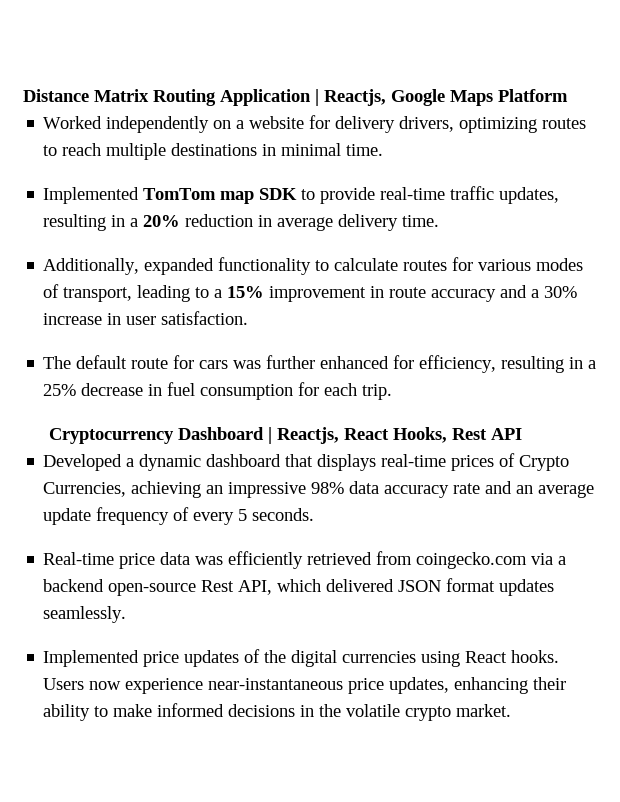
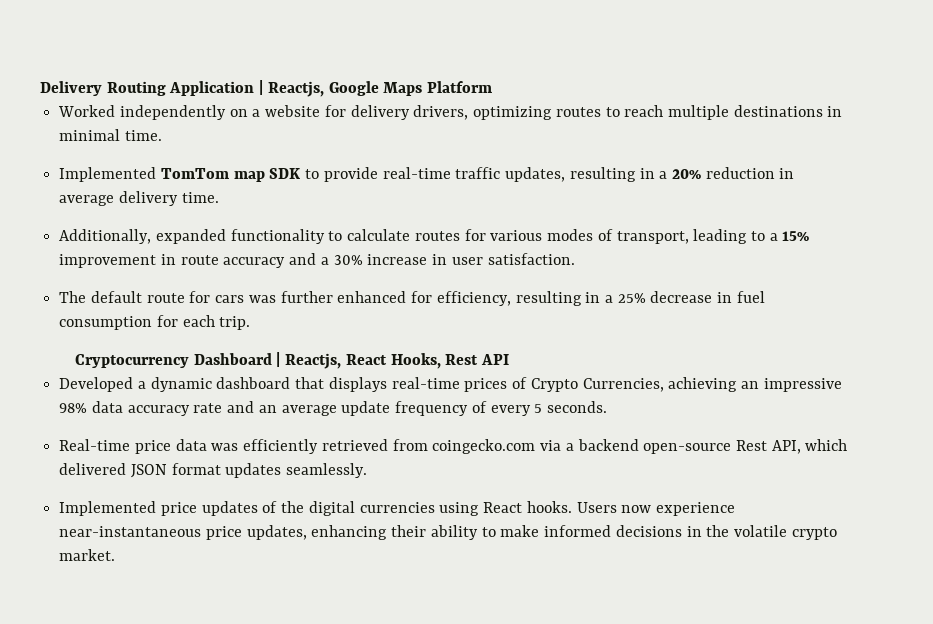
[23,89,149,102] Distance Matrix -> [40,81,102,96] Delivery

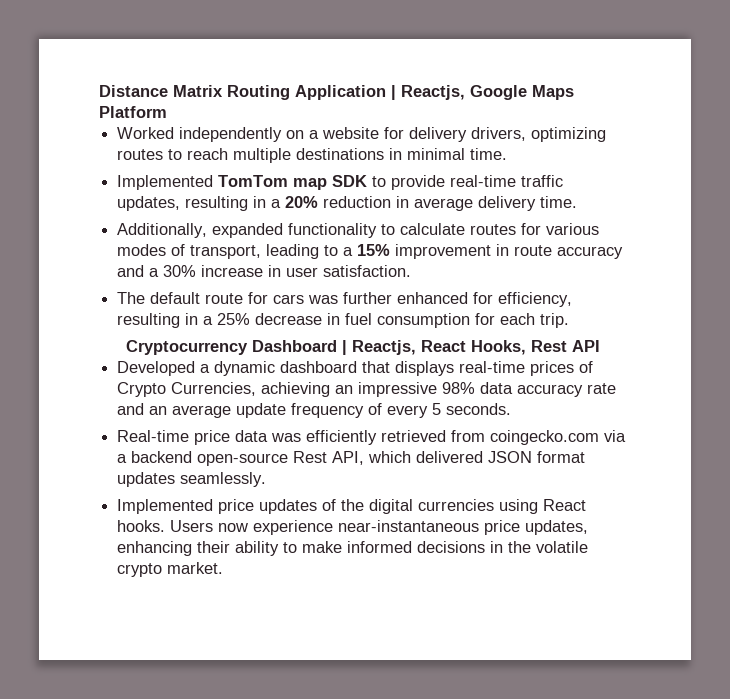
[40,81,102,96] Delivery -> [99,85,223,97] Distance Matrix

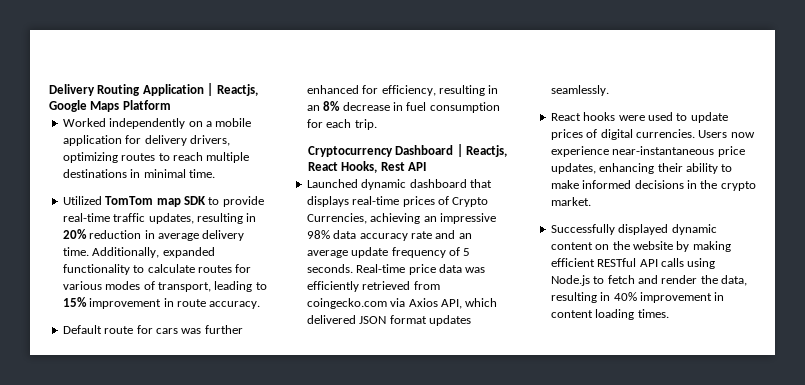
[99,85,223,97] Distance Matrix -> [49,84,95,96] Delivery
[322,127,380,139] website -> [215,118,252,127] [62,135,122,146] mobile application
[117,175,214,190] Implemented -> [62,196,102,205] Utilized
[271,199,282,208] a -> (257, 217) none
(578, 202) // -> (89, 251) none
[343,247,354,256] a -> (267, 286) none
[557,246,624,259] [117,265,412,277] [117,292,201,304] accuracy and a 30% increase in user satisfaction. // The default -> [209,301,261,309] [62,325,102,334] accuracy. // Default
[203,313,251,325] a 25% -> [306,101,341,111] an 8%
[117,361,211,376] Developed a -> [306,179,358,188] Launched
[387,405,429,418] every -> (460, 251) none
(512, 409) // -> (353, 268) none
[117,451,328,466] a backend open-source Rest -> [408,298,438,307] Axios
[117,499,587,514] [117,520,166,532] Implemented price updates of the digital currencies using React hooks. -> [550,112,728,123] [550,129,695,140] React hooks were used to update prices of digital currencies.
[536,541,589,553] volatile -> (718, 184) none
(224, 568) none -> [550,224,717,235] [550,241,731,252] [550,258,716,269] [550,275,747,286] [550,292,725,303] [550,309,669,320] // Successfully displayed dynamic content on the website by making efficient RESTful API calls using Node.js to fetch and render the data, resulting in 40% improvement in content loading times.

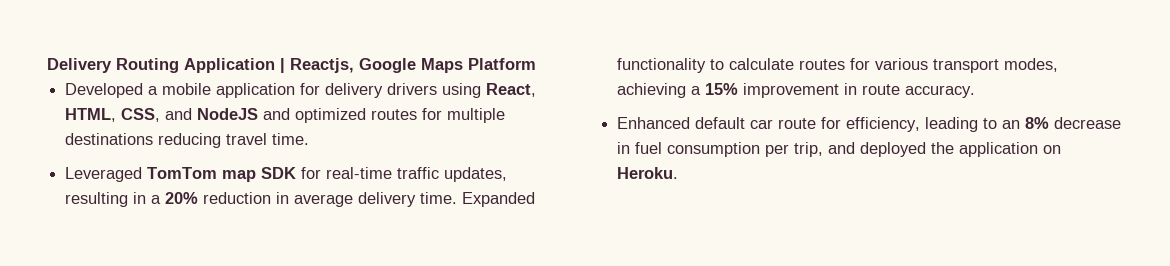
[62,118,203,129] Worked independently on -> [65,83,144,98] Developed
[189,135,230,146] [62,152,250,163] [62,169,186,178] drivers, optimizing routes to reach multiple destinations in minimal -> [387,83,537,98] [65,108,506,123] [65,133,268,148] drivers using React, HTML, CSS, and NodeJS and optimized routes for multiple destinations reducing travel
[62,196,102,205] Utilized -> [65,167,143,182] Leveraged
[208,196,264,207] to provide -> [301,167,322,179] for
(257, 217) none -> [151,195,162,204] a
[92,247,215,258] Additionally, expanded -> [462,192,536,207] Expanded
[105,281,267,292] modes of transport, leading to -> [933,58,1059,73] [617,83,702,98] transport modes, achieving a
[62,325,243,334] [306,85,499,96] Default route for cars was further enhanced for efficiency, resulting in -> [617,117,998,132] Enhanced default car route for efficiency, leading to
[306,119,377,130] [307,144,508,157] [307,161,427,173] [306,179,492,190] [306,196,489,207] [306,213,496,224] [306,230,472,241] [306,247,471,258] [306,264,486,275] [306,281,440,292] [306,298,498,309] [306,315,471,326] [550,85,609,96] [550,112,728,123] [550,129,755,140] [550,146,745,157] [550,163,733,174] [550,180,756,191] [550,197,591,206] [550,224,717,235] [550,241,731,252] [550,258,716,269] [550,275,747,286] [550,292,725,303] [550,309,669,320] for each trip. // Cryptocurrency Dashboard | Reactjs, React Hooks, Rest API // Launched dynamic dashboard that displays real-time prices of Crypto Currencies, achieving an impressive 98% data accuracy rate and an average update frequency of 5 seconds. Real-time price data was efficiently retrieved from coingecko.com via Axios API, which delivered JSON format updates seamlessly. // React hooks were used to update prices of digital currencies. Users now experience near-instantaneous price updates, enhancing their ability to make informed decisions in the crypto market. // Successfully displayed dynamic content on the website by making efficient RESTful API calls using Node.js to fetch and render the data, resulting in 40% improvement in content loading times. -> [765,142,1062,157] [617,167,679,179] per trip, and deployed the application on Heroku.

